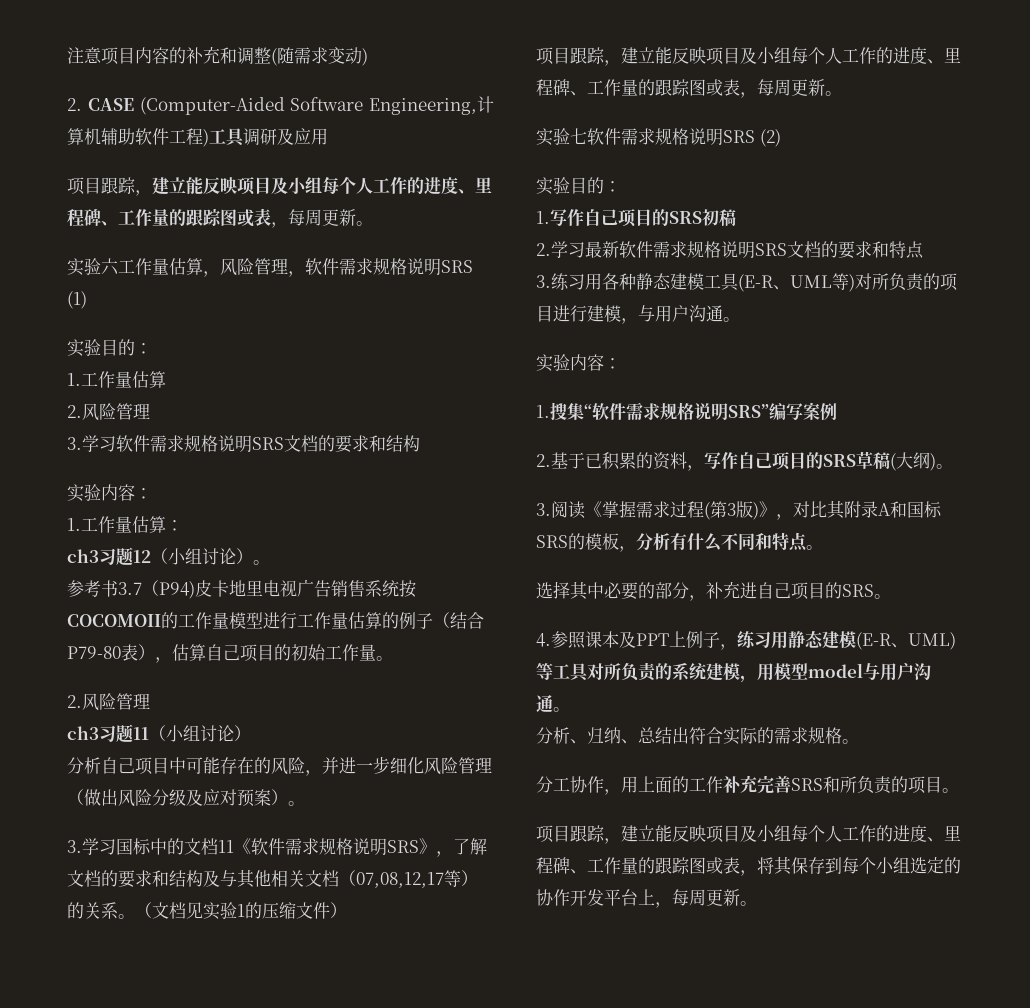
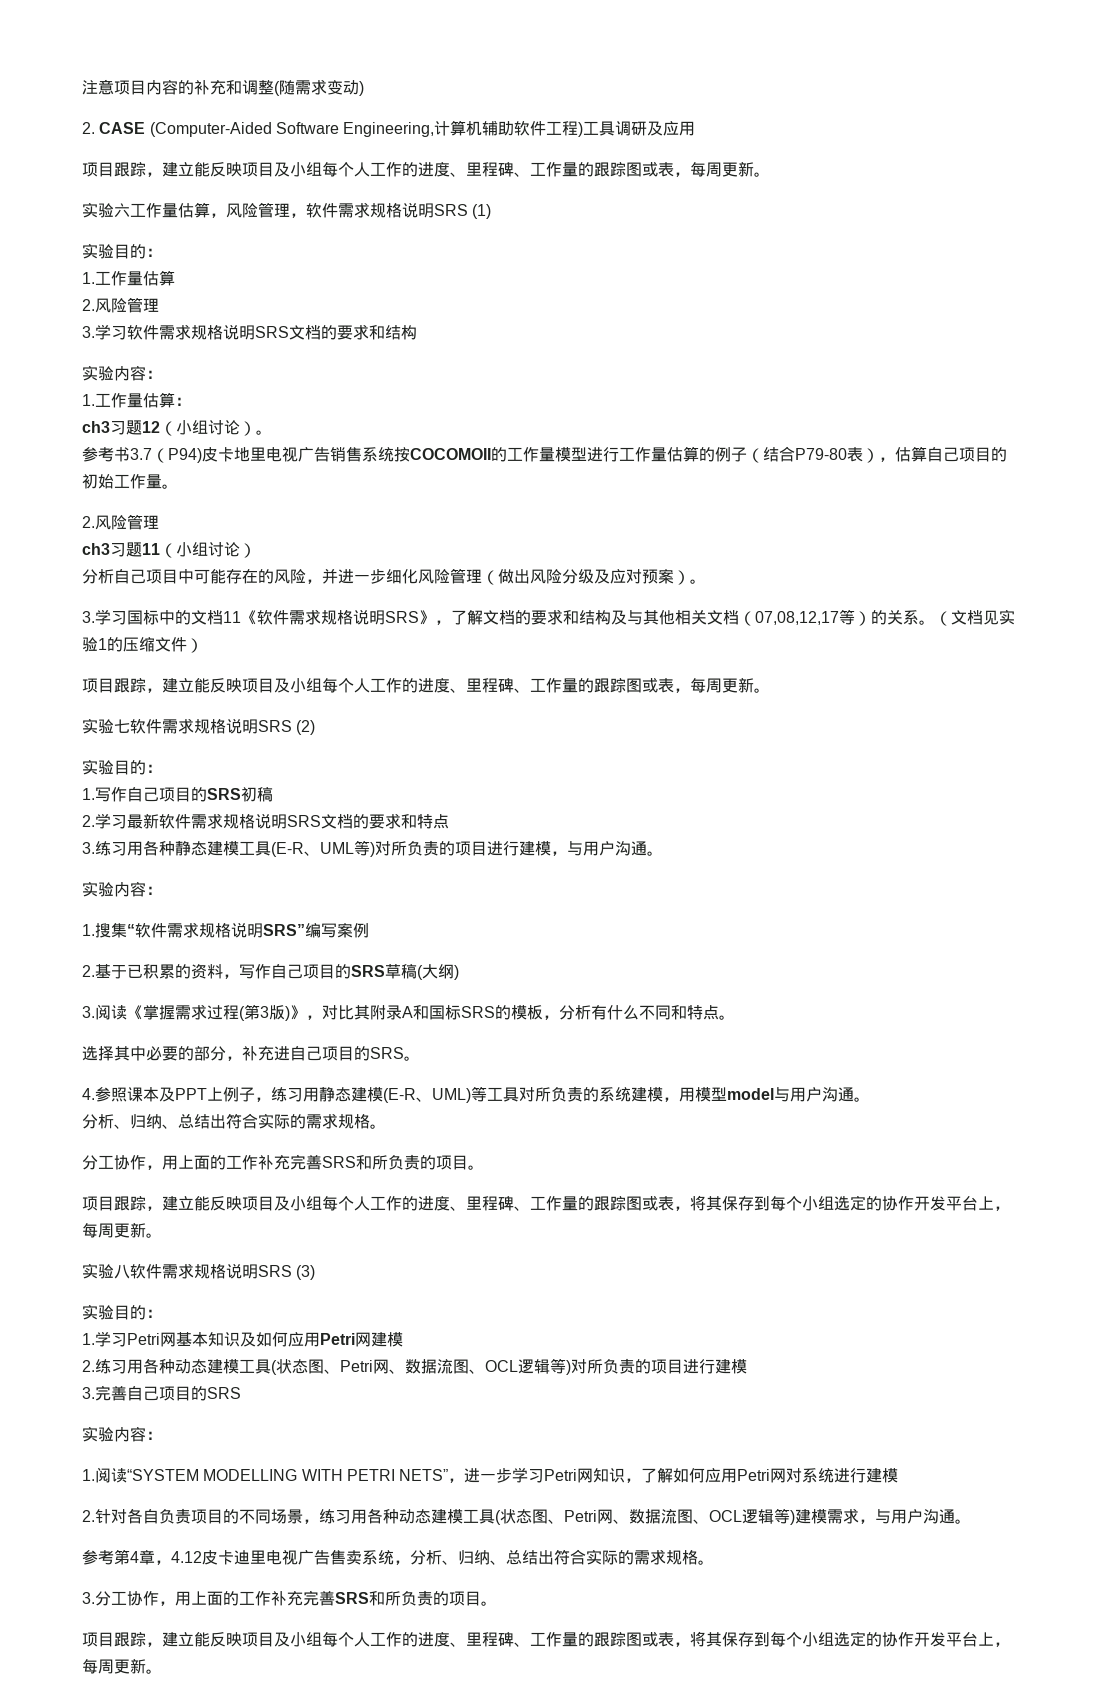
[936,464,953,469] 。 -> (459, 972) none
(757, 903) none -> [82,1263,316,1280] [82,1304,162,1320] [82,1331,403,1347] [82,1358,747,1375] [82,1385,241,1401] [82,1426,162,1442] [82,1467,899,1483] [82,1508,971,1525] [82,1549,714,1565] [82,1590,497,1606] [82,1631,1010,1647] [82,1658,162,1674] // 实验八软件需求规格说明SRS (3) // 实验目的： // 1.学习Petri网基本知识及如何应用Petri网建模 // 2.练习用各种动态建模工具(状态图、Petri网、数据流图、OCL逻辑等)对所负责的项目进行建模 // 3.完善自己项目的SRS // 实验内容： // 1.阅读“SYSTEM MODELLING WITH PETRI NETS”，进一步学习Petri网知识，了解如何应用Petri网对系统进行建模 // 2.针对各自负责项目的不同场景，练习用各种动态建模工具(状态图、Petri网、数据流图、OCL逻辑等)建模需求，与用户沟通。 // 参考第4章，4.12皮卡迪里电视广告售卖系统，分析、归纳、总结出符合实际的需求规格。 // 3.分工协作，用上面的工作补充完善SRS和所负责的项目。 // 项目跟踪，建立能反映项目及小组每个人工作的进度、里程碑、工作量的跟踪图或表，将其保存到每个小组选定的协作开发平台上，每周更新。

